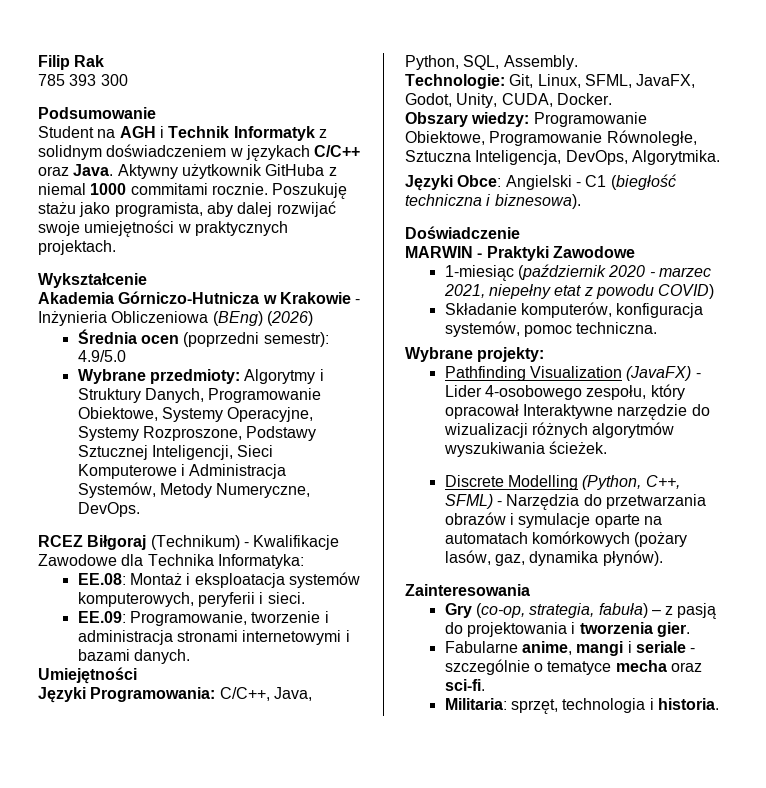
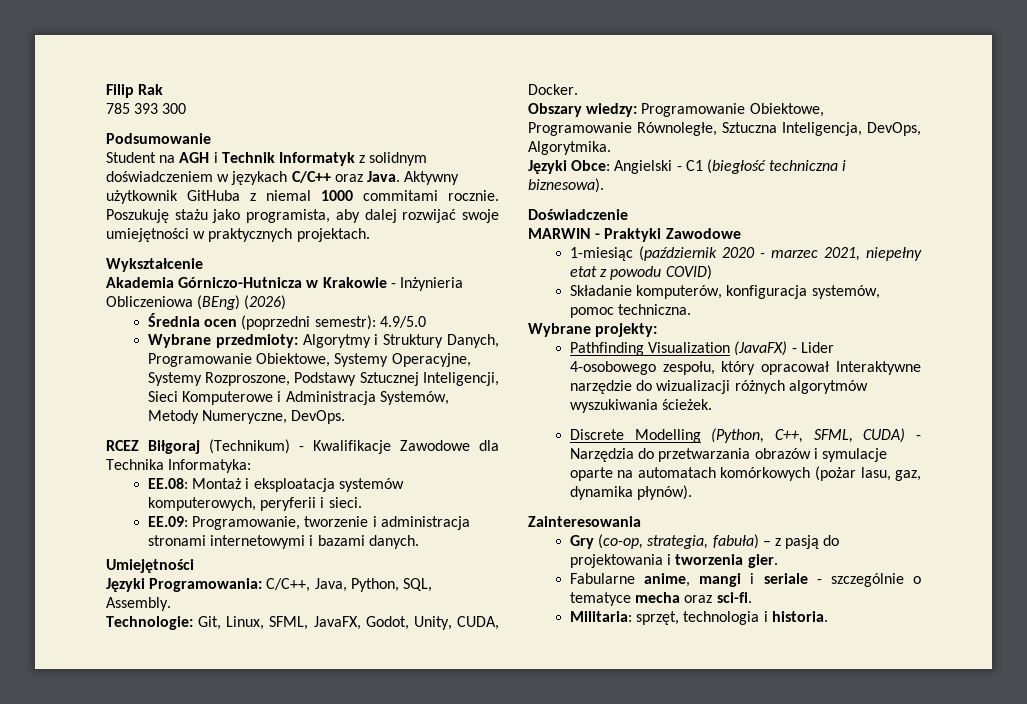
[444,494,493,509] SFML) -> [813,428,906,443] SFML, CUDA)
[634,532,688,547] [444,550,491,565] (pożary lasów, -> [814,466,891,481] (pożar lasu,

